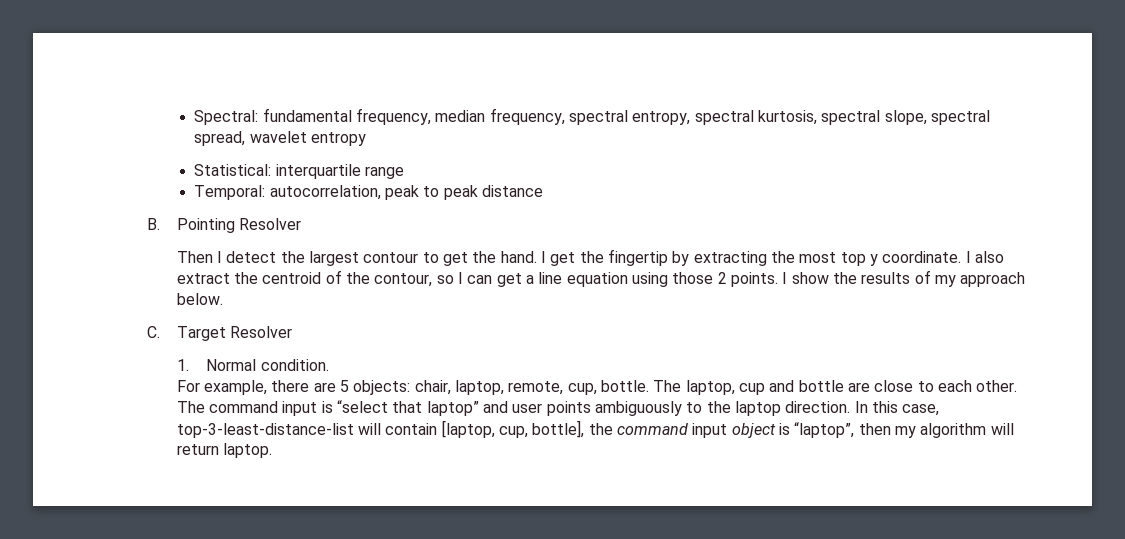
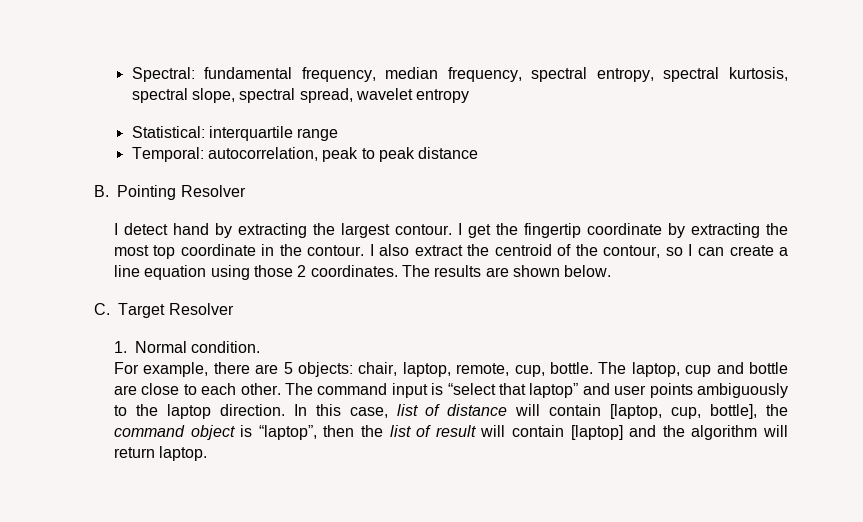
[176,251,213,263] Then -> (246, 191) none
[280,251,537,266] the largest contour to get the hand. -> [172,223,452,238] hand by extracting the largest contour.
(668, 257) none -> [586,223,662,235] coordinate
[869,251,962,266] y coordinate. -> [180,244,365,256] coordinate in the contour.
[496,273,522,287] get -> [729,245,774,256] create
[730,270,1026,287] points. I show the results of my approach -> [310,265,560,277] coordinates. The results are shown
[176,423,354,438] top-3-least-distance-list -> [396,404,508,416] list of distance
[692,423,728,438] input -> (185, 431) none
[894,426,916,438] my -> [360,425,685,440] the list of result will contain [laptop] and the

